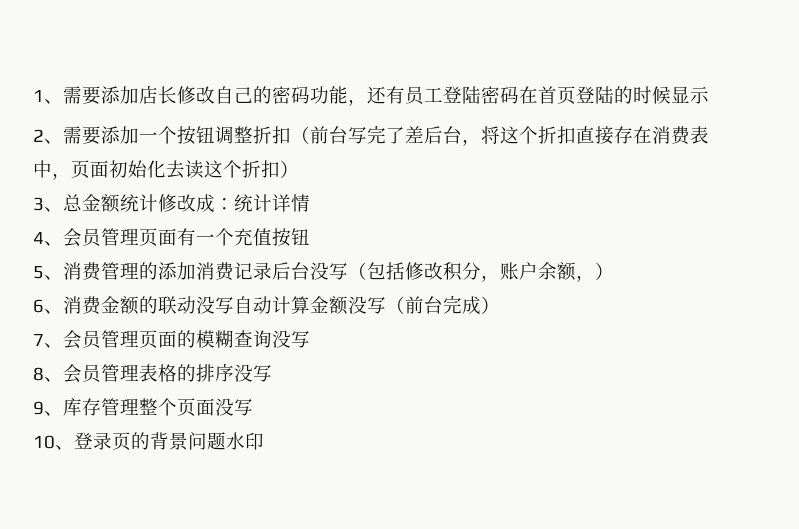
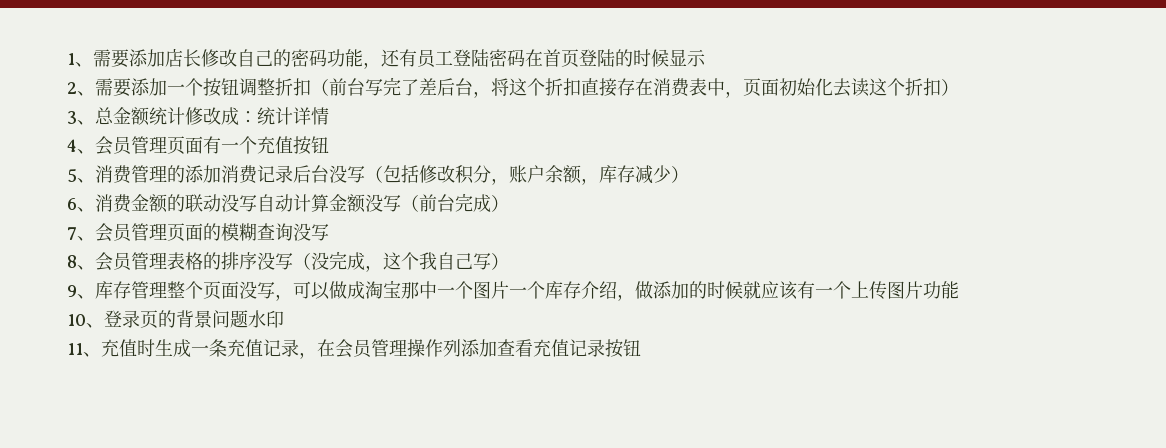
(595, 278) none -> [599,165,671,184] 库存减少
(272, 373) none -> [293,251,509,272] （没完成，这个我自己写）
(253, 407) none -> [275,280,959,301] ，可以做成淘宝那中一个图片一个库存介绍，做添加的时候就应该有一个上传图片功能
(264, 441) none -> [67,339,641,359] // 11、充值时生成一条充值记录，在会员管理操作列添加查看充值记录按钮

